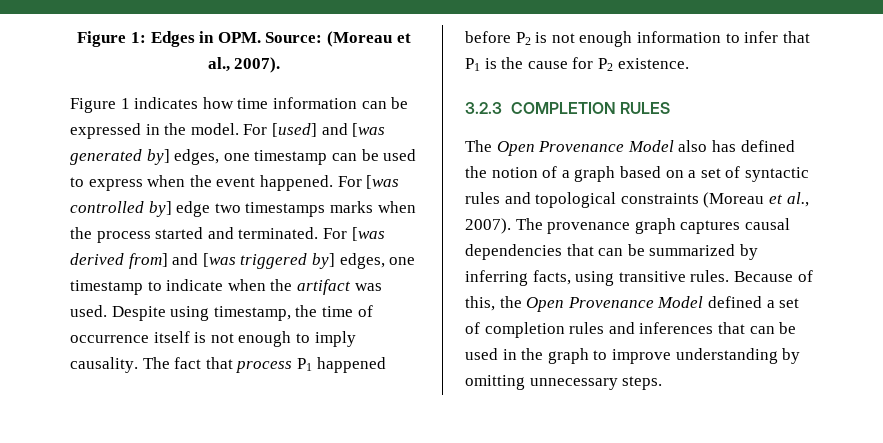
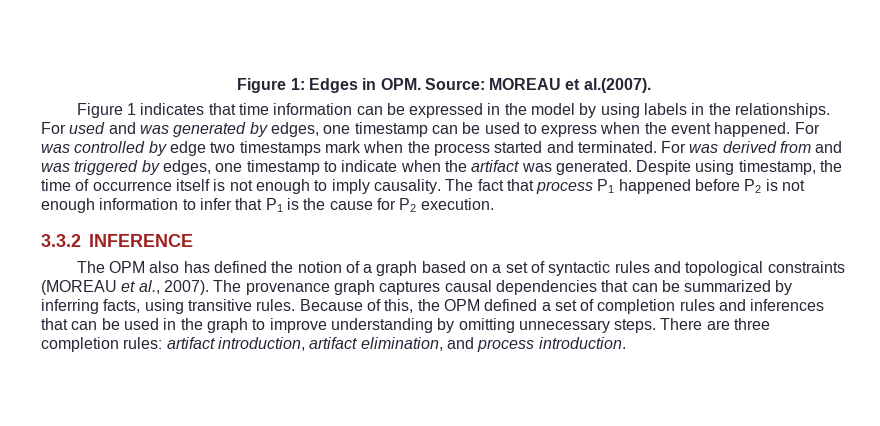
[326,31,411,47] [207,57,281,73] (Moreau et al., 2007). -> [489,78,651,93] MOREAU et al.(2007).
[202,97,234,109] how -> [208,103,236,115] that
[190,123,386,137] [70,149,170,165] model. For [used] and [was generated by] -> [531,103,831,118] [41,122,268,137] model by using labels in the relationships. For used and was generated by
[366,175,400,189] [70,201,172,217] [was controlled by] -> [41,141,167,156] was controlled by
[329,201,373,213] marks -> [324,141,361,153] mark
[351,227,385,241] [70,253,335,269] [was derived from] and [was triggered by] -> [689,141,843,153] [41,160,160,175] was derived from and was triggered by
[70,305,107,317] used. -> [555,160,632,175] generated.
[617,58,689,69] [465,102,670,114] [465,140,674,156] existence. // 3.2.3 COMPLETION RULES // The Open Provenance Model -> [420,198,494,210] [41,234,193,247] [76,261,145,273] execution. // 3.3.2 INFERENCE // The OPM
[703,192,765,208] (Moreau -> [41,280,117,295] (MOREAU
[526,296,704,312] Open Provenance Model -> [443,299,480,311] OPM
(663, 383) none -> [660,318,771,330] [41,337,626,352] There are three completion rules: artifact introduction, artifact elimination, and process introduction.

